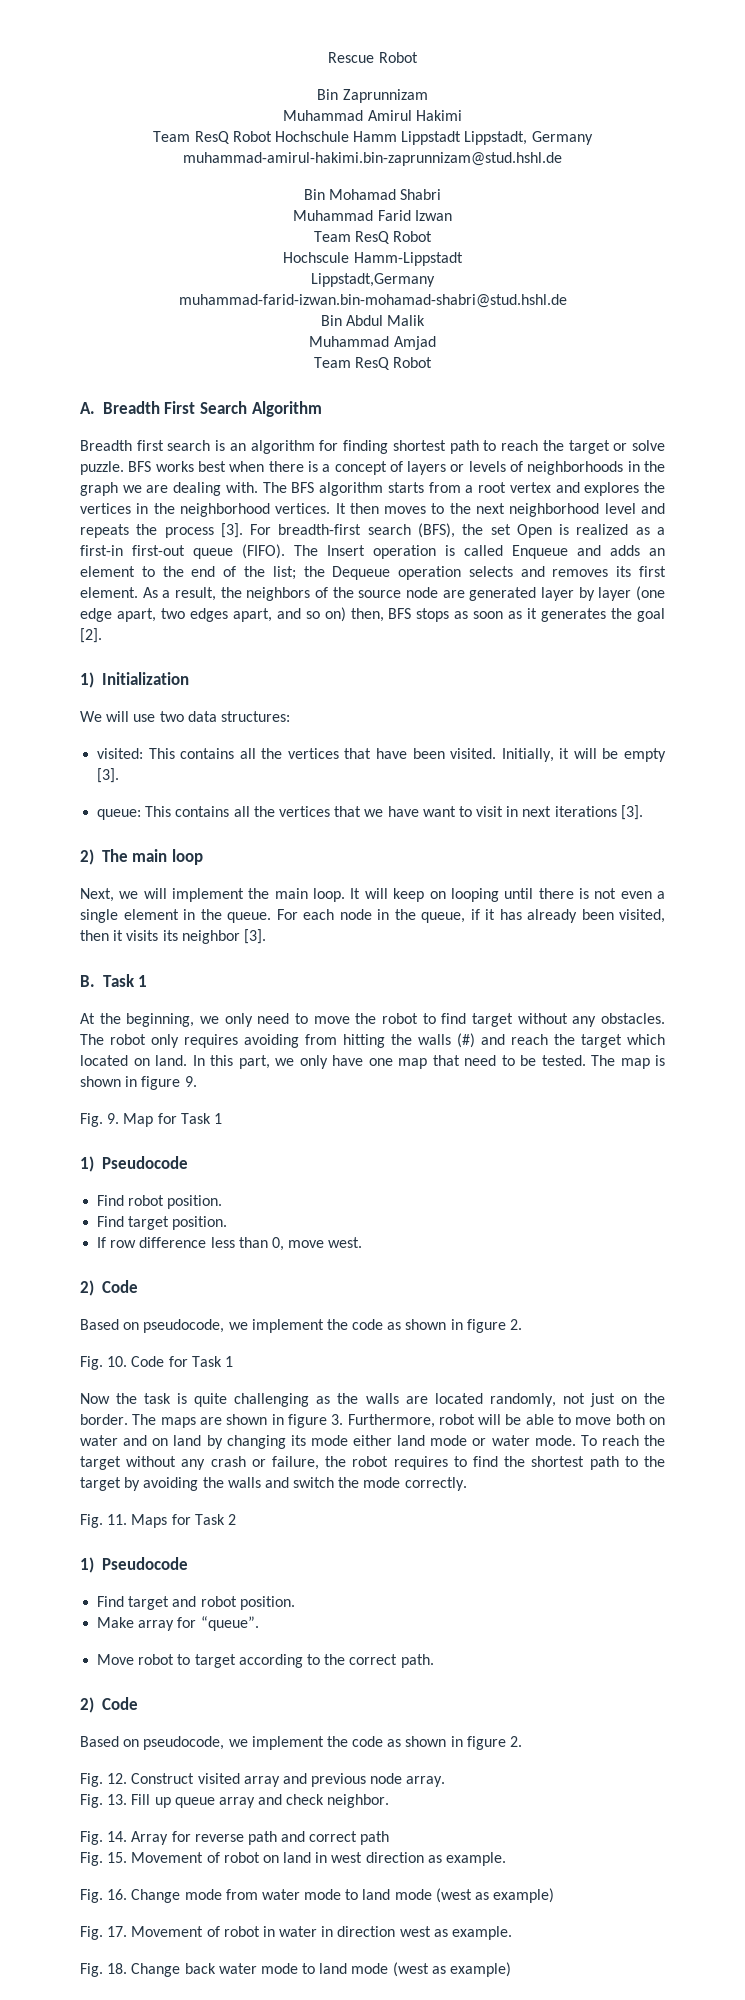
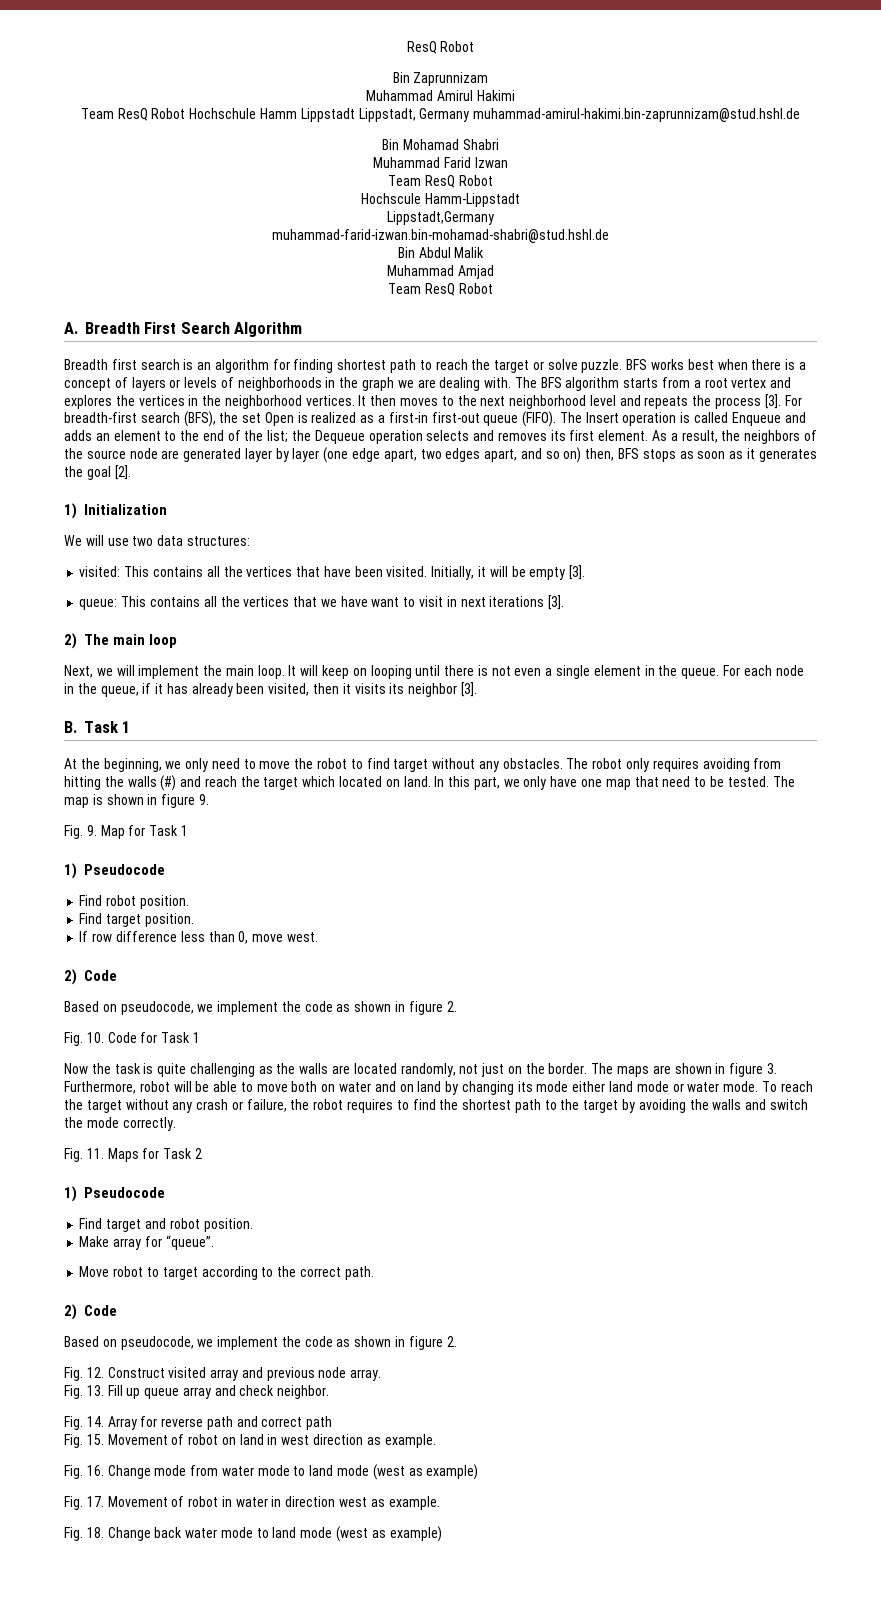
[328,52,375,63] Rescue -> [406,41,437,54] ResQ

